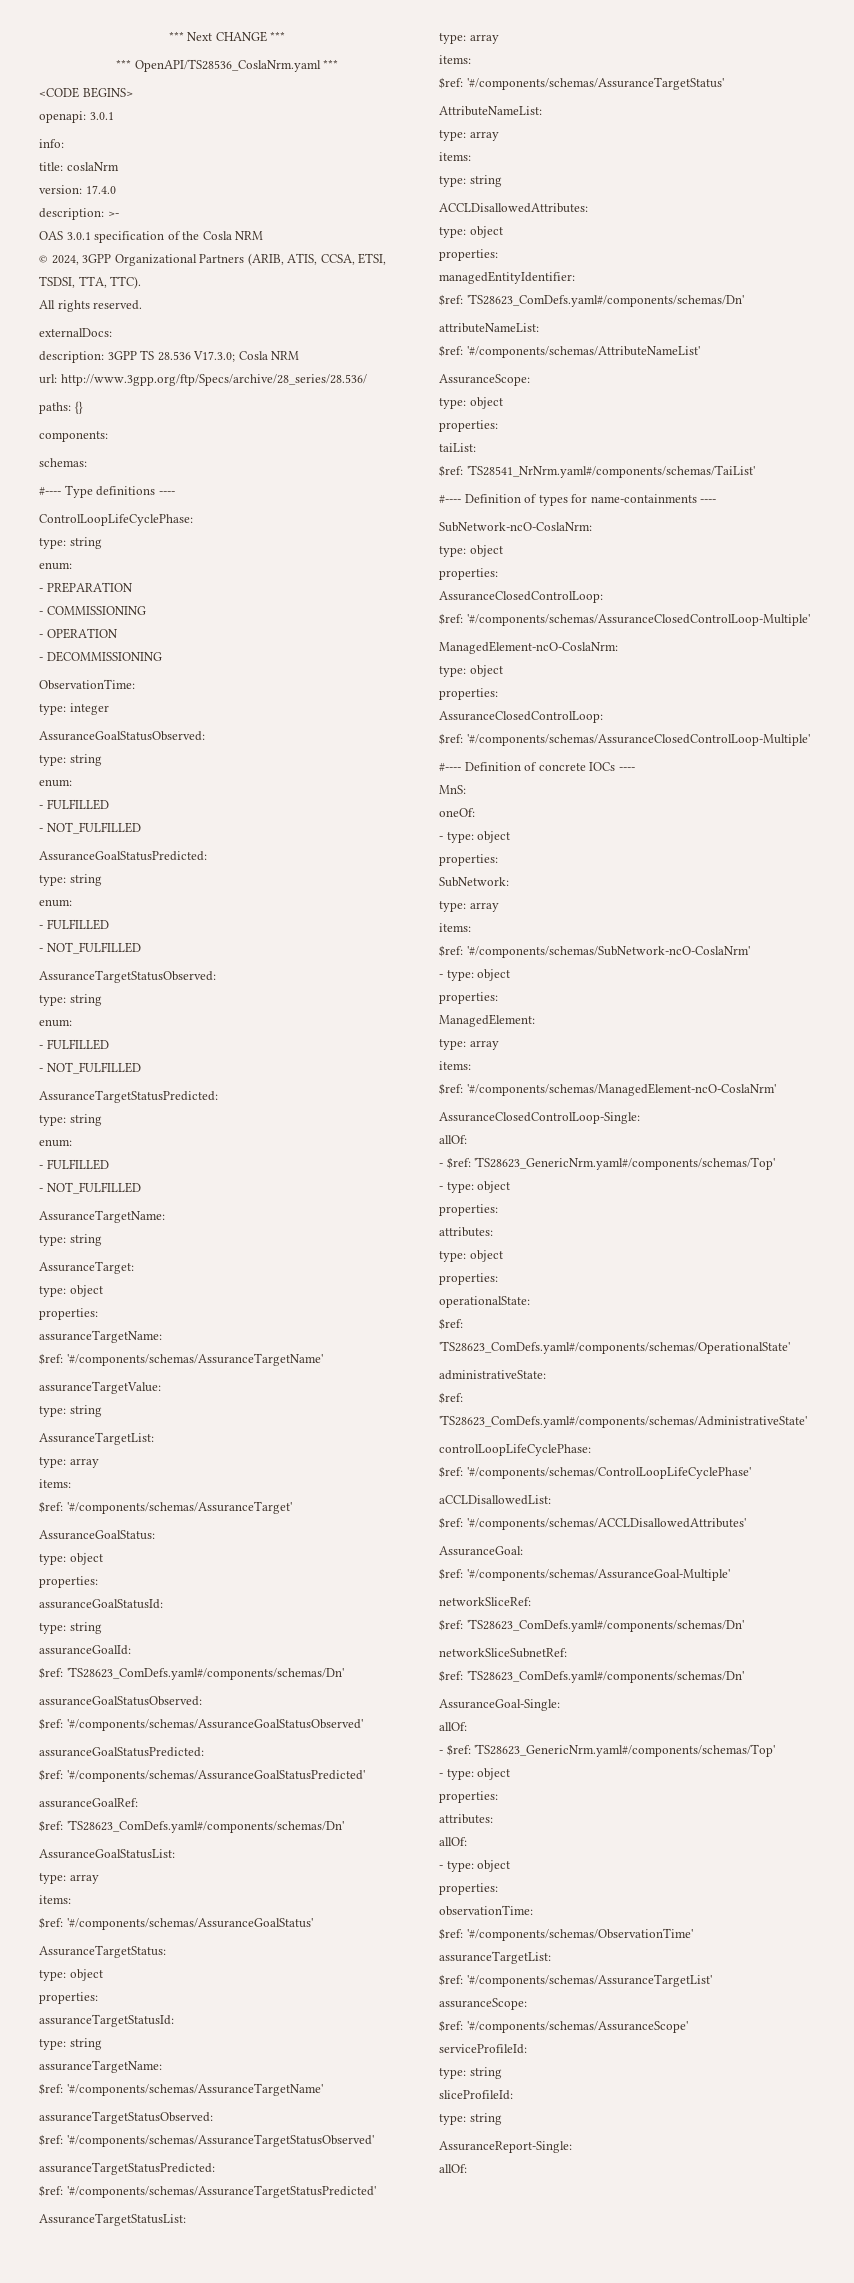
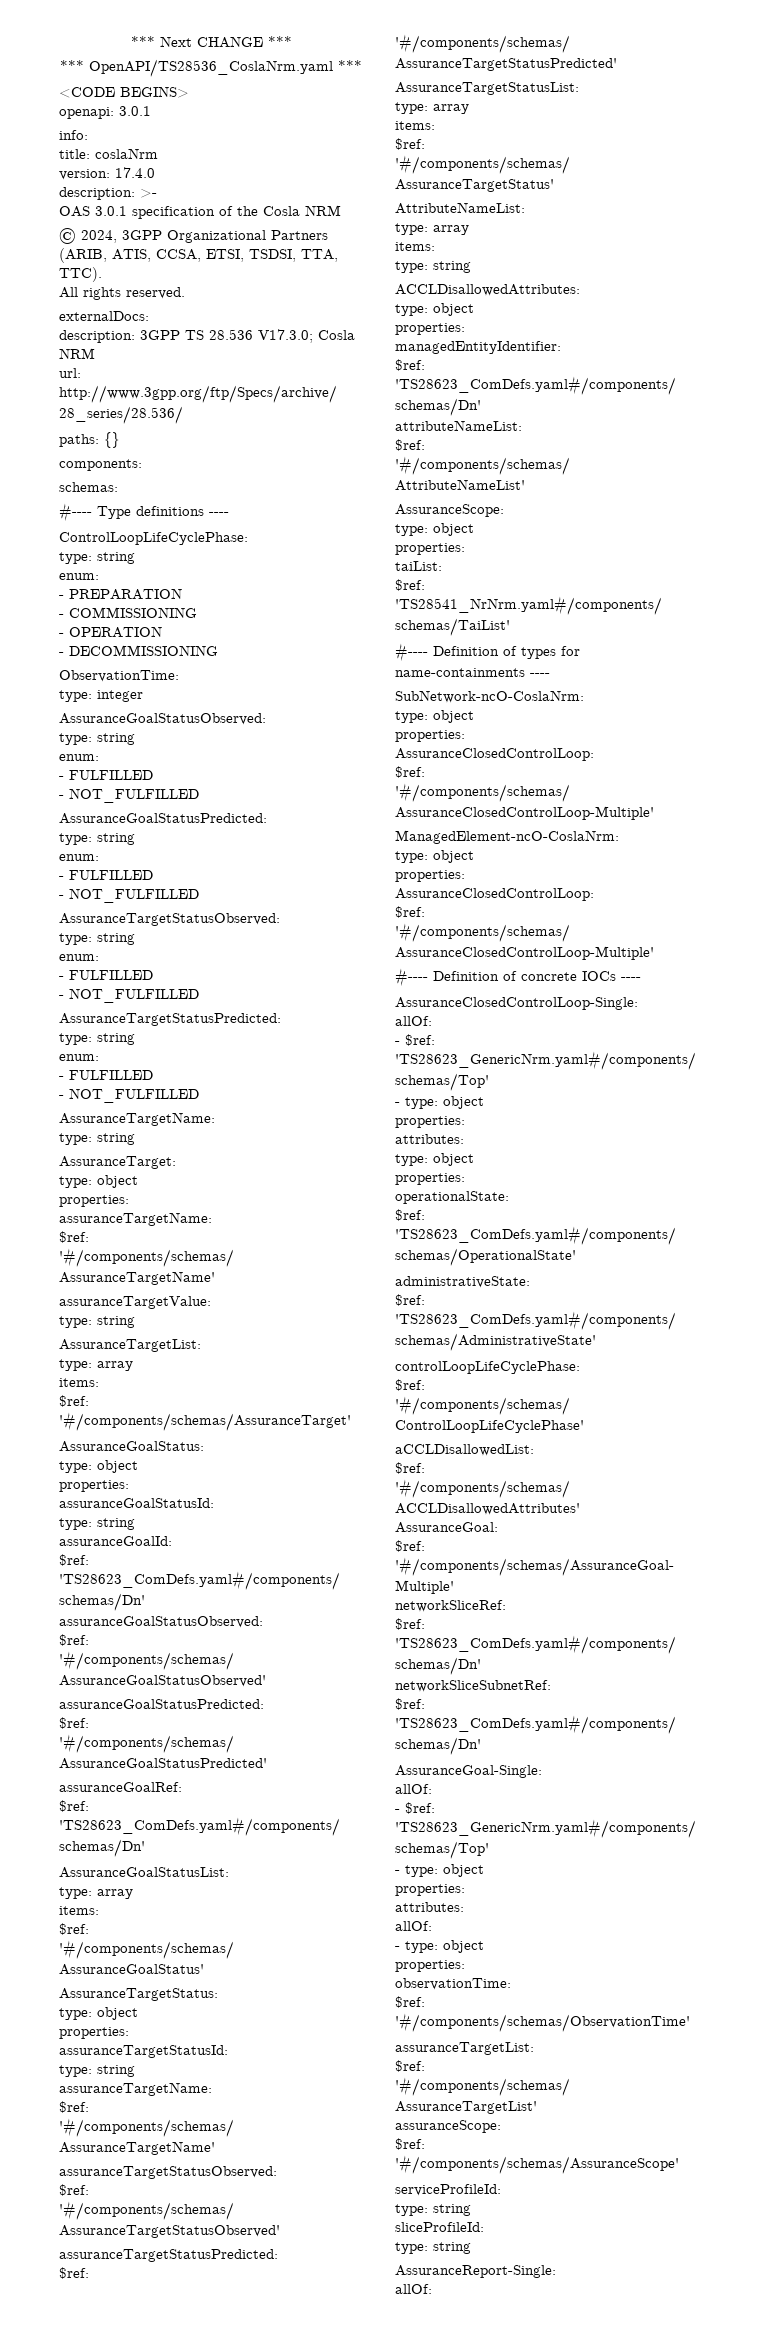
[439,785,466,794] [439,808,475,817] [439,831,511,843] [439,854,498,866] [439,877,509,887] [439,901,499,912] [439,923,471,932] [439,945,750,958] [439,969,511,981] [439,992,498,1004] [439,1014,535,1027] [439,1039,499,1050] [439,1061,471,1070] [439,1083,776,1096] // MnS: // oneOf: // - type: object // properties: // SubNetwork: // type: array // items: // $ref: '#/components/schemas/SubNetwork-ncO-CoslaNrm' // - type: object // properties: // ManagedElement: // type: array // items: // $ref: '#/components/schemas/ManagedElement-ncO-CoslaNrm' -> (641, 979) none

